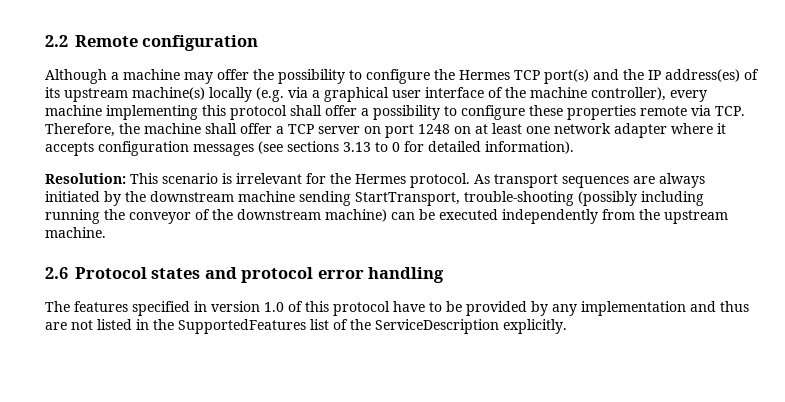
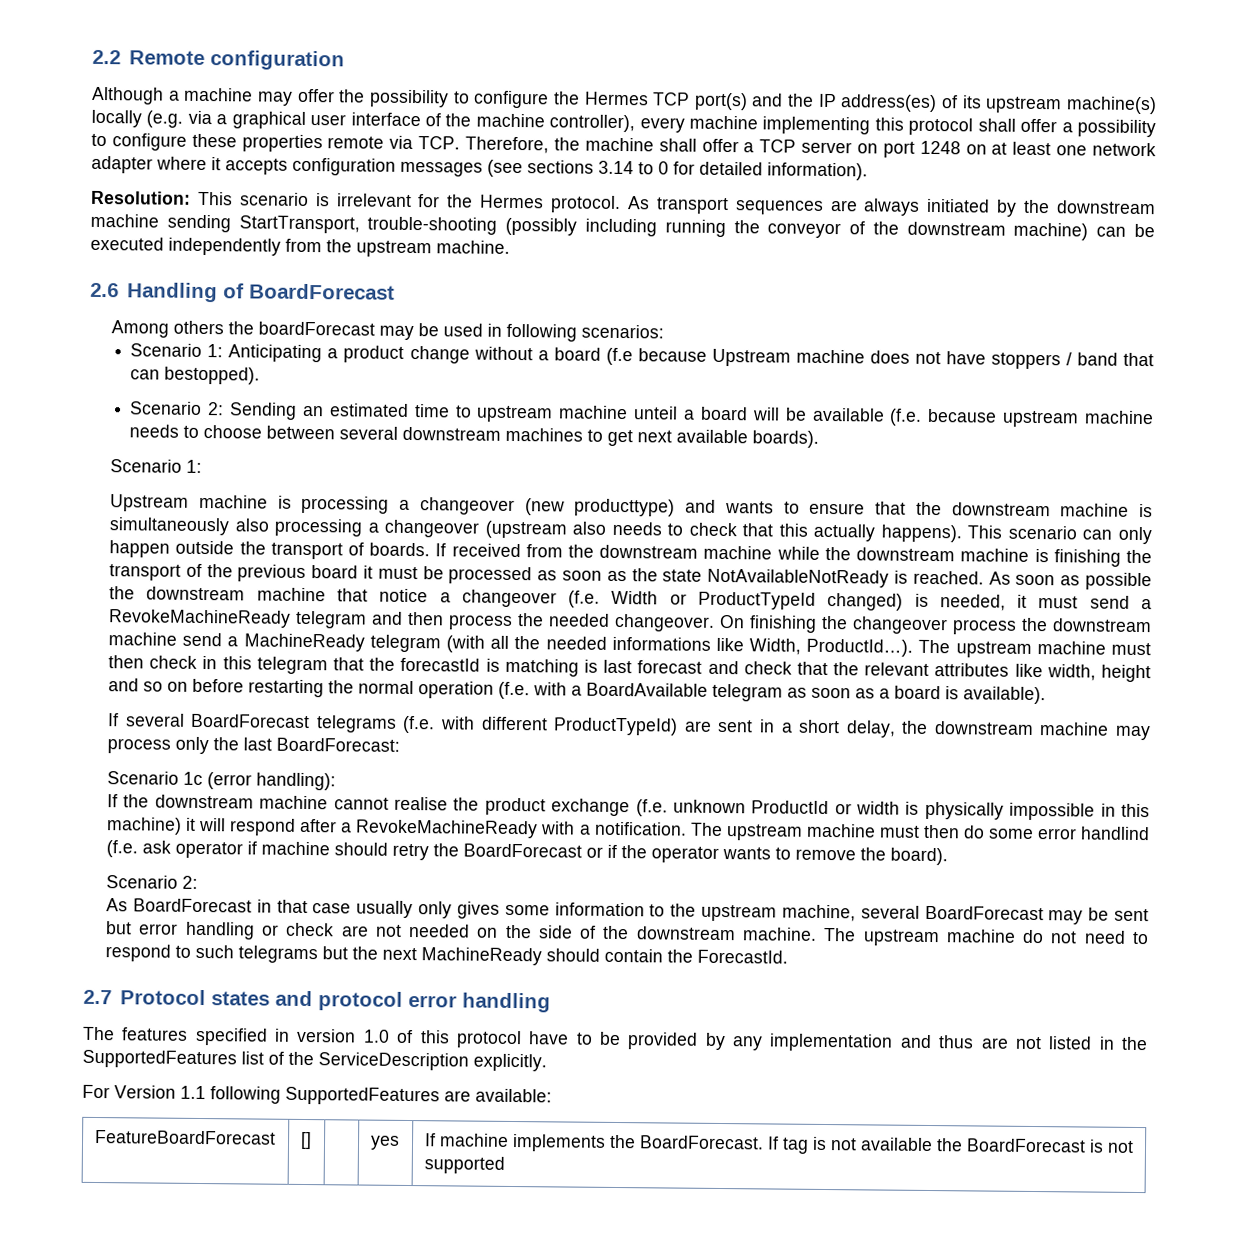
[343,142,371,152] 3.13 -> [598,160,634,175] 3.14
(68, 273) none -> [126,282,395,303] [111,320,665,342] [130,343,1154,370] [130,366,261,385] [130,401,1154,428] [129,424,820,448] [110,459,203,473] [110,494,1153,518] [109,517,1152,545] [109,540,1152,567] [109,563,1153,591] [109,586,1152,611] [108,609,1153,635] [108,632,1151,658] [108,655,1152,683] [108,678,1047,705] [108,713,1152,741] [107,736,401,755] [107,771,337,791] [107,794,1150,821] [106,817,1150,841] [106,840,949,866] [106,875,199,889] [106,898,1150,925] [106,921,1149,947] [105,944,789,966] [83,989,112,1005] Handling of BoardForecast // Among others the boardForecast may be used in following scenarios: // Scenario 1: Anticipating a product change without a board (f.e because Upstream machine does not have stoppers / band that can bestopped). // Scenario 2: Sending an estimated time to upstream machine unteil a board will be available (f.e. because upstream machine needs to choose between several downstream machines to get next available boards). // Scenario 1: // Upstream machine is processing a changeover (new producttype) and wants to ensure that the downstream machine is simultaneously also processing a changeover (upstream also needs to check that this actually happens). This scenario can only happen outside the transport of boards. If received from the downstream machine while the downstream machine is finishing the transport of the previous board it must be processed as soon as the state NotAvailableNotReady is reached. As soon as possible the downstream machine that notice a changeover (f.e. Width or ProductTypeId changed) is needed, it must send a RevokeMachineReady telegram and then process the needed changeover. On finishing the changeover process the downstream machine send a MachineReady telegram (with all the needed informations like Width, ProductId…). The upstream machine must then check in this telegram that the forecastId is matching is last forecast and check that the relevant attributes like width, height and so on before restarting the normal operation (f.e. with a BoardAvailable telegram as soon as a board is available). // If several BoardForecast telegrams (f.e. with different ProductTypeId) are sent in a short delay, the downstream machine may process only the last BoardForecast: // Scenario 1c (error handling): // If the downstream machine cannot realise the product exchange (f.e. unknown ProductId or width is physically impossible in this machine) it will respond after a RevokeMachineReady with a notification. The upstream machine must then do some error handlind (f.e. ask operator if machine should retry the BoardForecast or if the operator wants to remove the board). // Scenario 2: // As BoardForecast in that case usually only gives some information to the upstream machine, several BoardForecast may be sent but error handling or check are not needed on the side of the downstream machine. The upstream machine do not need to respond to such telegrams but the next MachineReady should contain the ForecastId. // 2.7
(567, 326) none -> [82,1084,552,1106] [94,1129,276,1145] [299,1131,312,1150] [369,1135,400,1150] [423,1133,1134,1154] [423,1156,505,1174] // For Version 1.1 following SupportedFeatures are available: // FeatureBoardForecast | [] | | yes | If machine implements the BoardForecast. If tag is not available the BoardForecast is not supported

